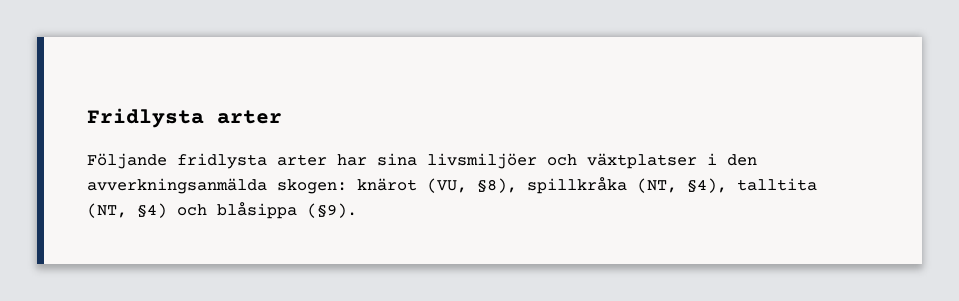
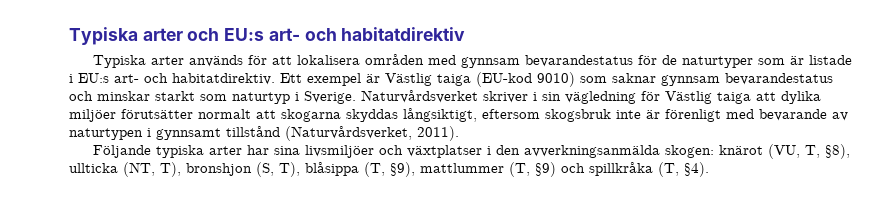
[87,108,282,128] Fridlysta arter -> [69,27,466,45] [92,54,852,68] [69,72,833,87] [69,90,821,104] [69,108,848,122] [69,126,459,141] Typiska arter och EU:s art- och habitatdirektiv // Typiska arter används för att lokalisera områden med gynnsam bevarandestatus för de naturtyper som är listade i EU:s art- och habitatdirektiv. Ett exempel är Västlig taiga (EU-kod 9010) som saknar gynnsam bevarandestatus och minskar starkt som naturtyp i Sverige. Naturvårdsverket skriver i sin vägledning för Västlig taiga att dylika miljöer förutsätter normalt att skogarna skyddas långsiktigt, eftersom skogsbruk inte är förenligt med bevarande av naturtypen i gynnsamt tillstånd (Naturvårdsverket, 2011).
[177,153,267,169] fridlysta -> [155,145,204,158] typiska
[477,177,817,194] [87,202,357,219] §8), spillkråka (NT, §4), talltita (NT, §4) och blåsippa (§9). -> [804,144,850,159] [69,162,709,177] T, §8), ullticka (NT, T), bronshjon (S, T), blåsippa (T, §9), mattlummer (T, §9) och spillkråka (T, §4).

